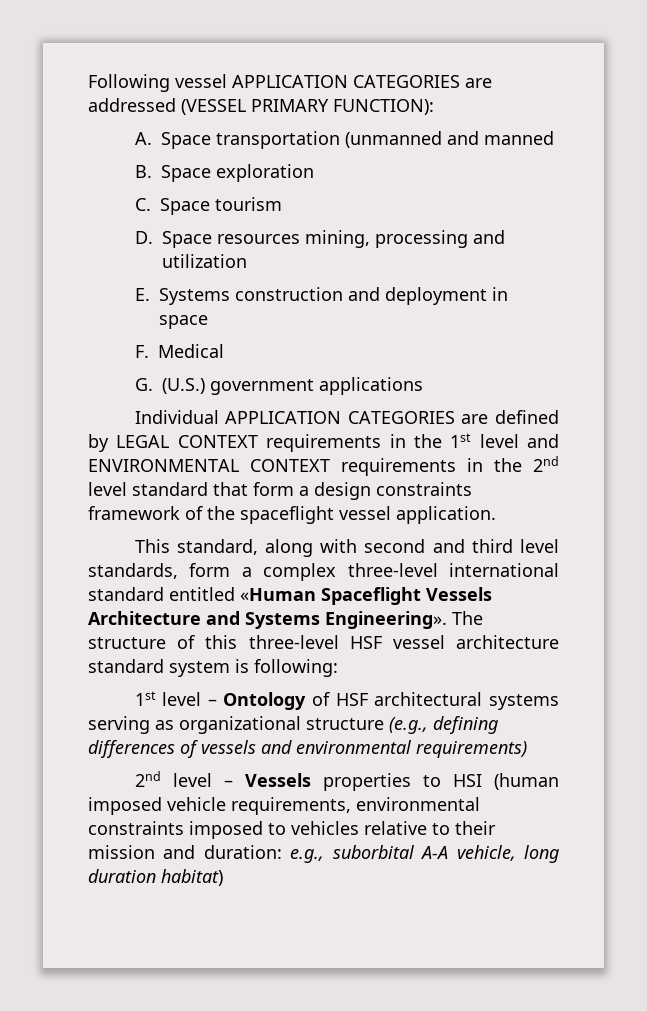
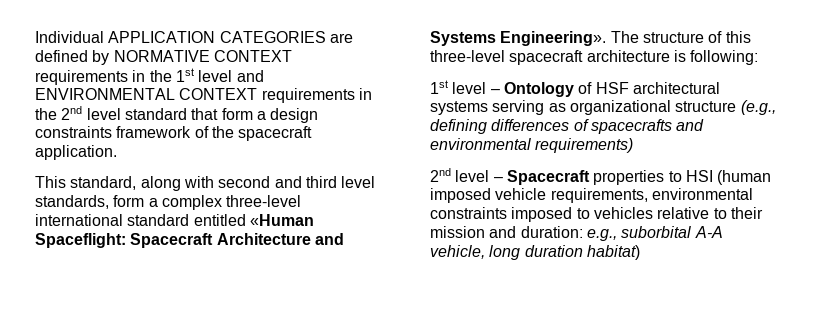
[88,74,492,92] [88,98,434,115] [134,131,554,149] [134,164,314,182] [134,197,282,215] [134,230,505,248] [161,254,247,268] [134,287,508,305] [158,315,208,329] [134,344,224,358] [134,377,423,395] Following vessel APPLICATION CATEGORIES are addressed (VESSEL PRIMARY FUNCTION): // A. Space transportation (unmanned and manned // B. Space exploration // C. Space tourism // D. Space resources mining, processing and utilization // E. Systems construction and deployment in space // F. Medical // G. (U.S.) government applications // -> (35, 37) none
[116,435,170,448] LEGAL -> [113,50,210,62] NORMATIVE
[240,506,391,524] spaceflight vessel -> [238,126,313,141] spacecraft
[321,587,492,605] Spaceflight Vessels -> [35,233,214,248] Spaceflight: Spacecraft
[349,635,559,649] [88,659,230,677] HSF vessel architecture standard system -> [509,50,670,65] spacecraft architecture
[201,740,256,754] vessels -> [590,119,672,134] spacecrafts
[244,773,311,787] Vessels -> [506,170,590,185] Spacecraft

